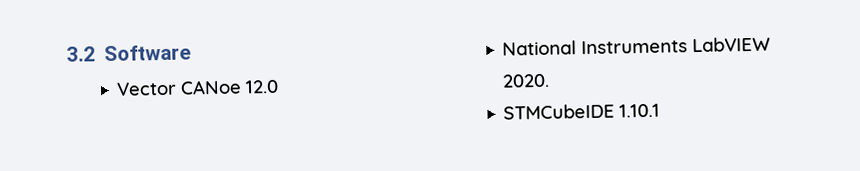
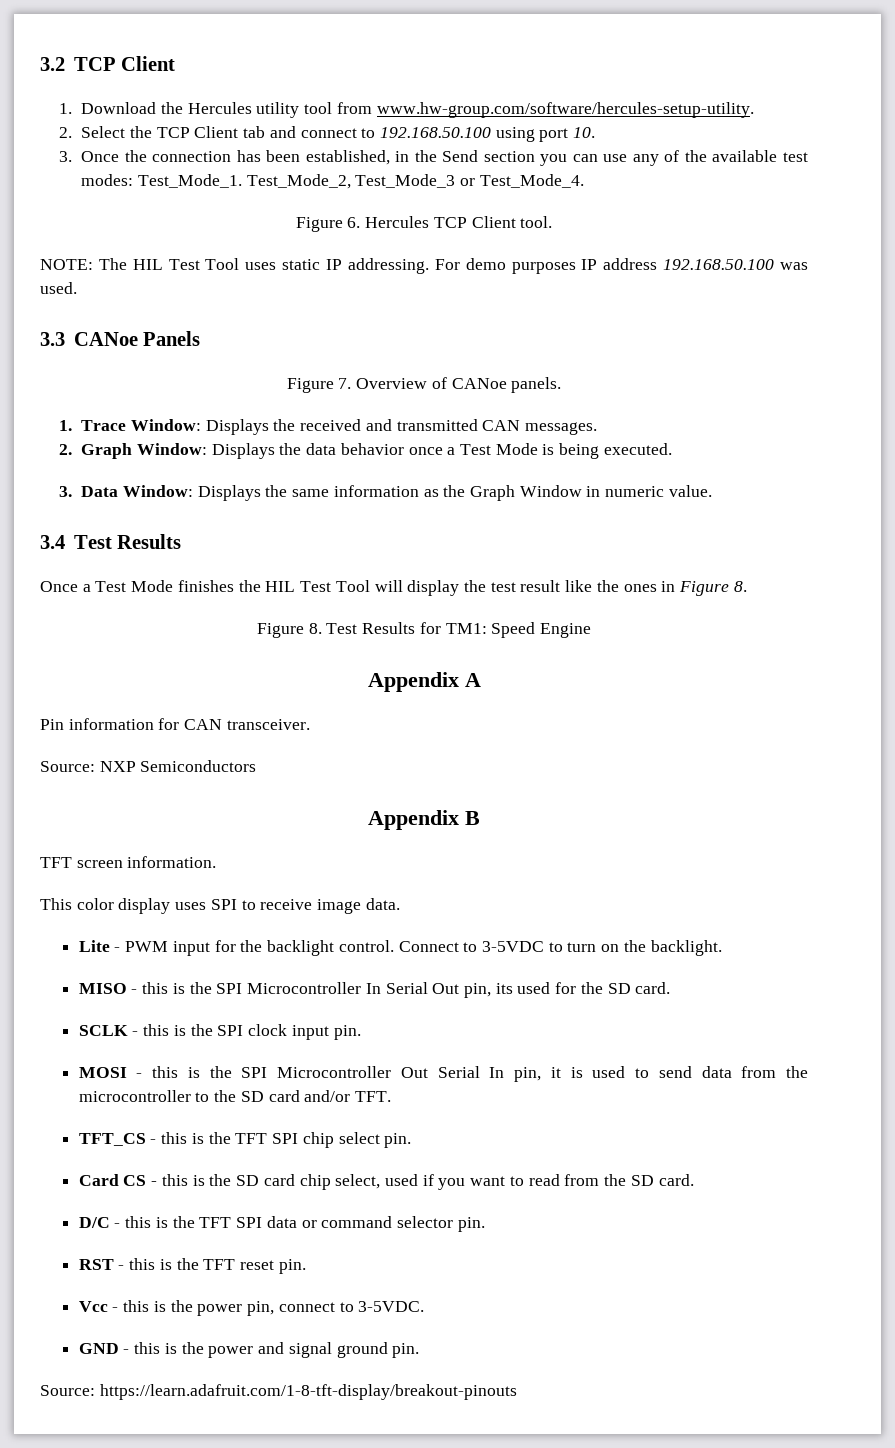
[104,44,192,62] [116,79,280,96] [502,36,772,56] [502,73,551,88] [503,103,661,120] Software // Vector CANoe 12.0 // National Instruments LabVIEW 2020. // STMCubeIDE 1.10.1 -> [73,56,176,71] [59,102,754,118] [59,126,596,142] [59,150,808,166] [81,174,584,189] [295,216,553,232] [40,258,809,274] [40,282,77,294] [40,331,201,346] [286,377,562,393] [59,419,598,435] [59,443,672,459] [59,485,712,501] [40,534,182,549] [40,580,747,596] [256,622,592,638] [367,672,481,692] [40,718,310,730] [40,760,257,772] [368,810,480,830] [40,856,217,868] [40,898,400,914] [78,940,722,956] [78,982,671,998] [78,1024,361,1040] [78,1066,808,1082] [78,1090,392,1102] [78,1132,412,1148] [78,1174,694,1190] [78,1216,485,1232] [78,1258,306,1274] [78,1300,425,1316] [78,1342,420,1358] [40,1384,517,1400] TCP Client // 1. Download the Hercules utility tool from www.hw-group.com/software/hercules-setup-utility. // 2. Select the TCP Client tab and connect to 192.168.50.100 using port 10. // 3. Once the connection has been established, in the Send section you can use any of the available test modes: Test_Mode_1. Test_Mode_2, Test_Mode_3 or Test_Mode_4. // Figure 6. Hercules TCP Client tool. // NOTE: The HIL Test Tool uses static IP addressing. For demo purposes IP address 192.168.50.100 was used. // 3.3 CANoe Panels // Figure 7. Overview of CANoe panels. // 1. Trace Window: Displays the received and transmitted CAN messages. // 2. Graph Window: Displays the data behavior once a Test Mode is being executed. // 3. Data Window: Displays the same information as the Graph Window in numeric value. // 3.4 Test Results // Once a Test Mode finishes the HIL Test Tool will display the test result like the ones in Figure 8. // Figure 8. Test Results for TM1: Speed Engine // Appendix A // Pin information for CAN transceiver. // Source: NXP Semiconductors // Appendix B // TFT screen information. // This color display uses SPI to receive image data. // Lite - PWM input for the backlight control. Connect to 3-5VDC to turn on the backlight. // MISO - this is the SPI Microcontroller In Serial Out pin, its used for the SD card. // SCLK - this is the SPI clock input pin. // MOSI - this is the SPI Microcontroller Out Serial In pin, it is used to send data from the microcontroller to the SD card and/or TFT. // TFT_CS - this is the TFT SPI chip select pin. // Card CS - this is the SD card chip select, used if you want to read from the SD card. // D/C - this is the TFT SPI data or command selector pin. // RST - this is the TFT reset pin. // Vcc - this is the power pin, connect to 3-5VDC. // GND - this is the power and signal ground pin. // Source: https://learn.adafruit.com/1-8-tft-display/breakout-pinouts

